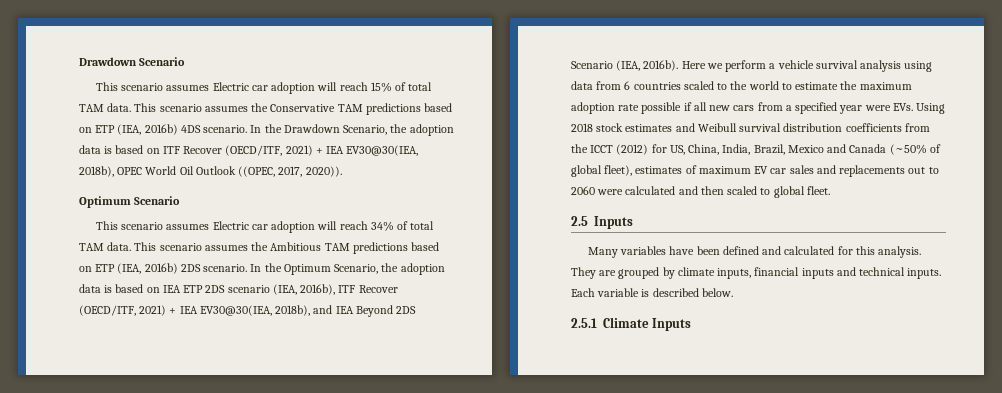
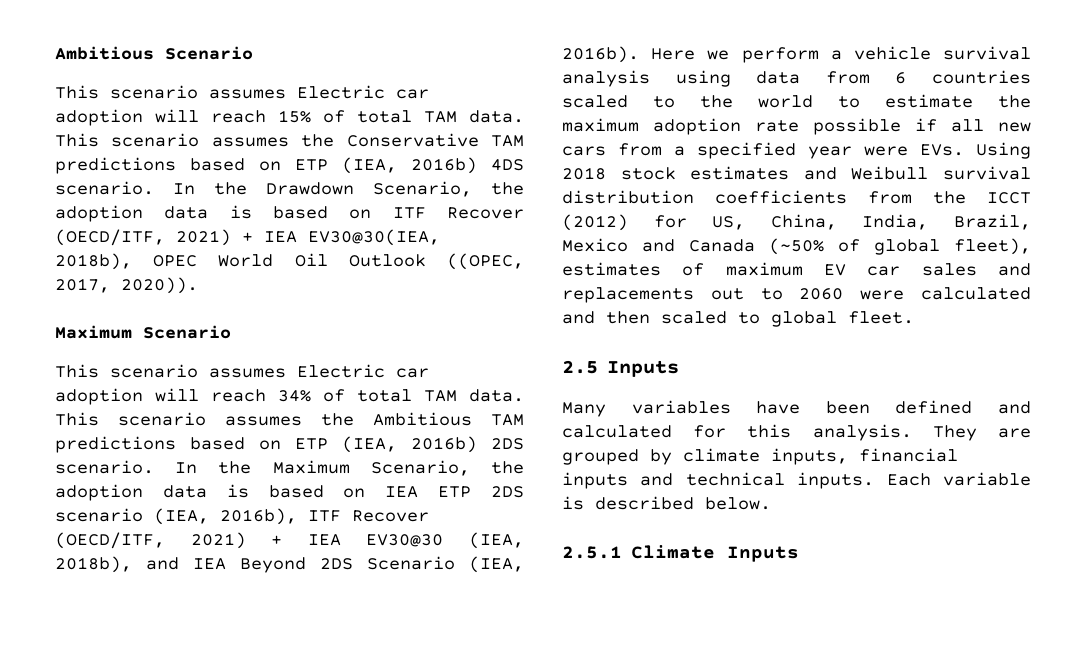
[79,57,137,66] Drawdown -> [55,46,154,60] Ambitious
[79,196,131,208] Optimum -> [55,325,132,339] Maximum
[283,264,331,275] Optimum -> [272,460,350,474] Maximum
[199,305,272,316] EV30@30(IEA, -> [366,532,524,549] EV30@30 (IEA,

